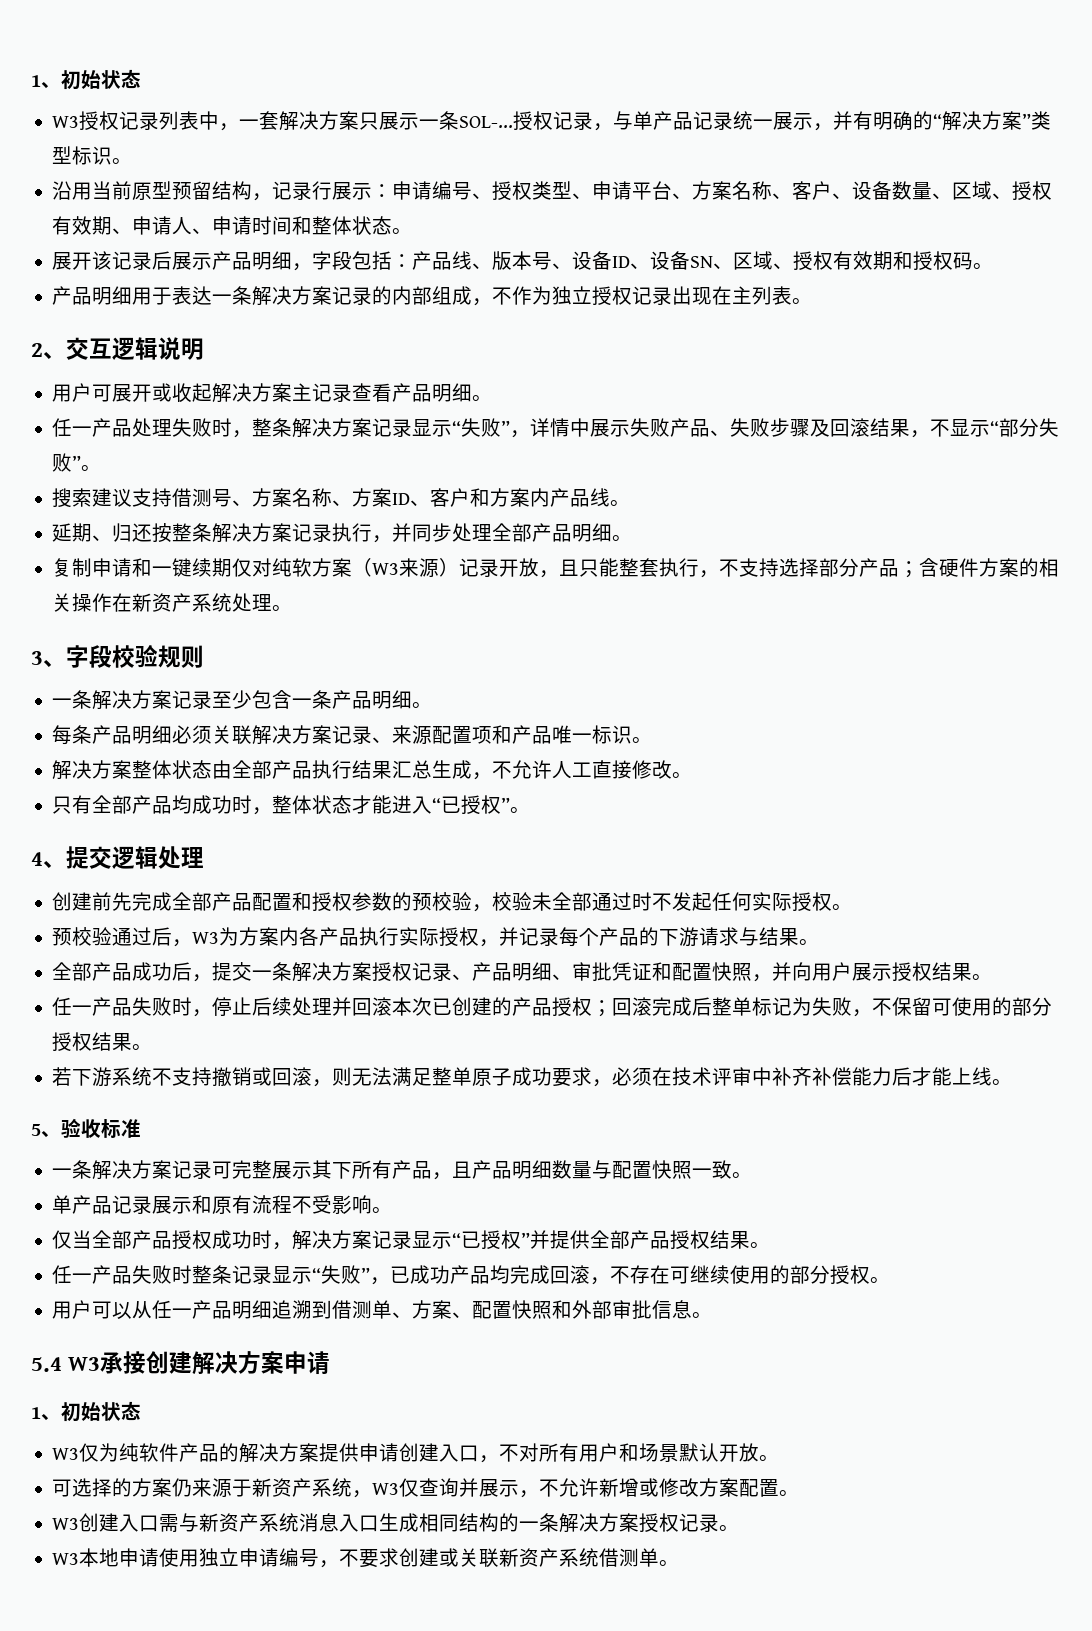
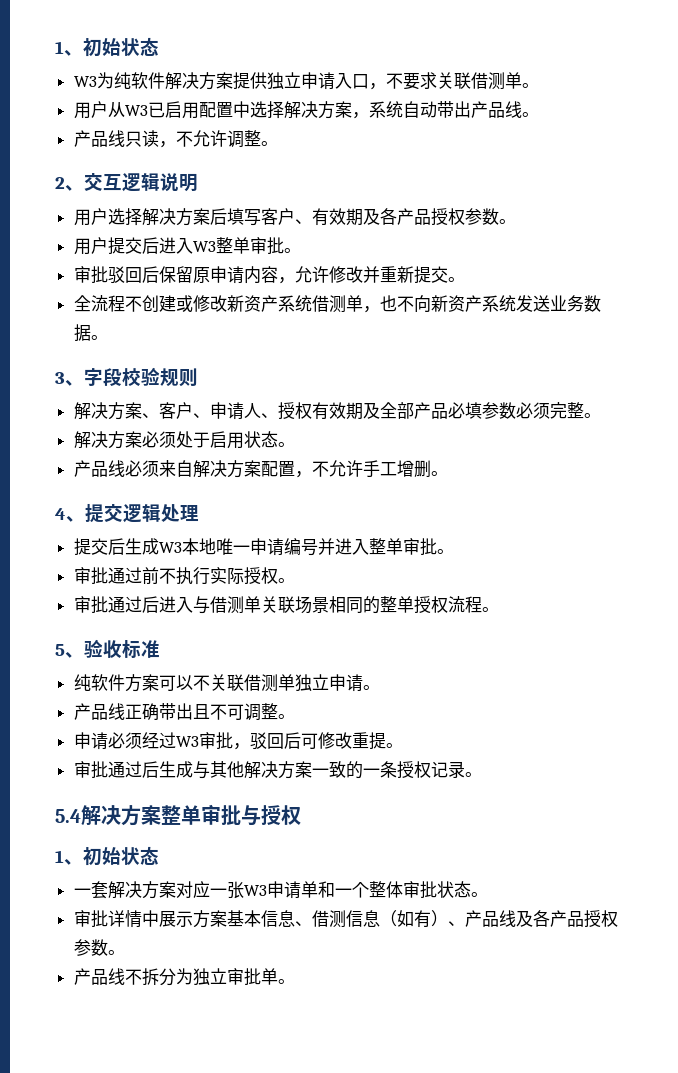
[31,69,141,90] [52,111,1052,131] [52,146,133,165] [52,181,1053,201] [52,216,413,235] [52,251,994,271] [52,286,793,306] 1、初始状态 // W3授权记录列表中，一套解决方案只展示一条SOL-...授权记录，与单产品记录统一展示，并有明确的“解决方案”类型标识。 // 沿用当前原型预留结构，记录行展示：申请编号、授权类型、申请平台、方案名称、客户、设备数量、区域、授权有效期、申请人、申请时间和整体状态。 // 展开该记录后展示产品明细，字段包括：产品线、版本号、设备ID、设备SN、区域、授权有效期和授权码。 // 产品明细用于表达一条解决方案记录的内部组成，不作为独立授权记录出现在主列表 -> [55,37,159,57] [73,72,539,90] [73,101,539,119] [73,130,261,148] 1、初始状态 // W3为纯软件解决方案提供独立申请入口，不要求关联借测单。 // 用户从W3已启用配置中选择解决方案，系统自动带出产品线。 // 产品线只读，不允许调整
[92,383,493,403] [52,418,1060,438] [52,453,102,472] [52,488,631,508] [52,523,633,543] [52,558,1060,578] [52,593,273,612] 可展开或收起解决方案主记录查看产品明细。 // 任一产品处理失败时，整条解决方案记录显示“失败”，详情中展示失败产品、失败步骤及回滚结果，不显示“部分失败”。 // 搜索建议支持借测号、方案名称、方案ID、客户和方案内产品线。 // 延期、归还按整条解决方案记录执行，并同步处理全部产品明细。 // 复制申请和一键续期仅对纯软方案（W3来源）记录开放，且只能整套执行，不支持选择部分产品；含硬件方案的相关操作在新资产系统处理 -> [107,208,516,226] [73,237,301,255] [73,266,465,284] [73,295,601,313] [73,324,91,342] 选择解决方案后填写客户、有效期及各产品授权参数。 // 用户提交后进入W3整单审批。 // 审批驳回后保留原申请内容，允许修改并重新提交。 // 全流程不创建或修改新资产系统借测单，也不向新资产系统发送业务数据
[52,690,433,710] [52,725,653,745] [52,760,693,780] [52,795,511,815] 一条解决方案记录至少包含一条产品明细。 // 每条产品明细必须关联解决方案记录、来源配置项和产品唯一标识。 // 解决方案整体状态由全部产品执行结果汇总生成，不允许人工直接修改。 // 只有全部产品均成功时，整体状态才能进入“已授权” -> [73,402,601,420] [73,431,295,449] [73,460,431,478] 解决方案、客户、申请人、授权有效期及全部产品必填参数必须完整。 // 解决方案必须处于启用状态。 // 产品线必须来自解决方案配置，不允许手工增删
[52,892,853,912] [52,927,820,947] [52,962,993,982] [52,997,1053,1017] [52,1032,153,1052] [52,1067,1013,1087] [31,1118,141,1138] [52,1160,753,1180] [52,1195,393,1214] [52,1230,771,1250] [52,1265,891,1285] [52,1300,713,1320] [31,1351,331,1375] [31,1401,141,1422] [52,1443,780,1463] [52,1478,800,1498] [52,1513,740,1533] [52,1548,640,1568] 创建前先完成全部产品配置和授权参数的预校验，校验未全部通过时不发起任何实际授权。 // 预校验通过后，W3为方案内各产品执行实际授权，并记录每个产品的下游请求与结果。 // 全部产品成功后，提交一条解决方案授权记录、产品明细、审批凭证和配置快照，并向用户展示授权结果。 // 任一产品失败时，停止后续处理并回滚本次已创建的产品授权；回滚完成后整单标记为失败，不保留可使用的部分授权结果。 // 若下游系统不支持撤销或回滚，则无法满足整单原子成功要求，必须在技术评审中补齐补偿能力后才能上线。 // 5、验收标准 // 一条解决方案记录可完整展示其下所有产品，且产品明细数量与配置快照一致。 // 单产品记录展示和原有流程不受影响。 // 仅当全部产品授权成功时，解决方案记录显示“已授权”并提供全部产品授权结果。 // 任一产品失败时整条记录显示“失败”，已成功产品均完成回滚，不存在可继续使用的部分授权。 // 用户可以从任一产品明细追溯到借测单、方案、配置快照和外部审批信息。 // 5.4 W3承接创建解决方案申请 // 1、初始状态 // W3仅为纯软件产品的解决方案提供申请创建入口，不对所有用户和场景默认开放。 // 可选择的方案仍来源于新资产系统，W3仅查询并展示，不允许新增或修改方案配置。 // W3创建入口需与新资产系统消息入口生成相同结构的一条解决方案授权记录。 // W3本地申请使用独立申请编号，不要求创建或关联新资产系统借测 -> [73,538,454,556] [73,567,295,585] [73,596,499,614] [55,639,160,658] [73,674,380,692] [73,703,295,721] [73,732,403,750] [73,761,482,779] [55,804,301,826] [55,846,159,866] [73,881,488,899] [73,910,618,928] [73,939,125,956] [73,968,261,986] 提交后生成W3本地唯一申请编号并进入整单审批。 // 审批通过前不执行实际授权。 // 审批通过后进入与借测单关联场景相同的整单授权流程。 // 5、验收标准 // 纯软件方案可以不关联借测单独立申请。 // 产品线正确带出且不可调整。 // 申请必须经过W3审批，驳回后可修改重提。 // 审批通过后生成与其他解决方案一致的一条授权记录。 // 5.4解决方案整单审批与授权 // 1、初始状态 // 一套解决方案对应一张W3申请单和一个整体审批状态。 // 审批详情中展示方案基本信息、借测信息（如有）、产品线及各产品授权参数。 // 产品线不拆分为独立审批

